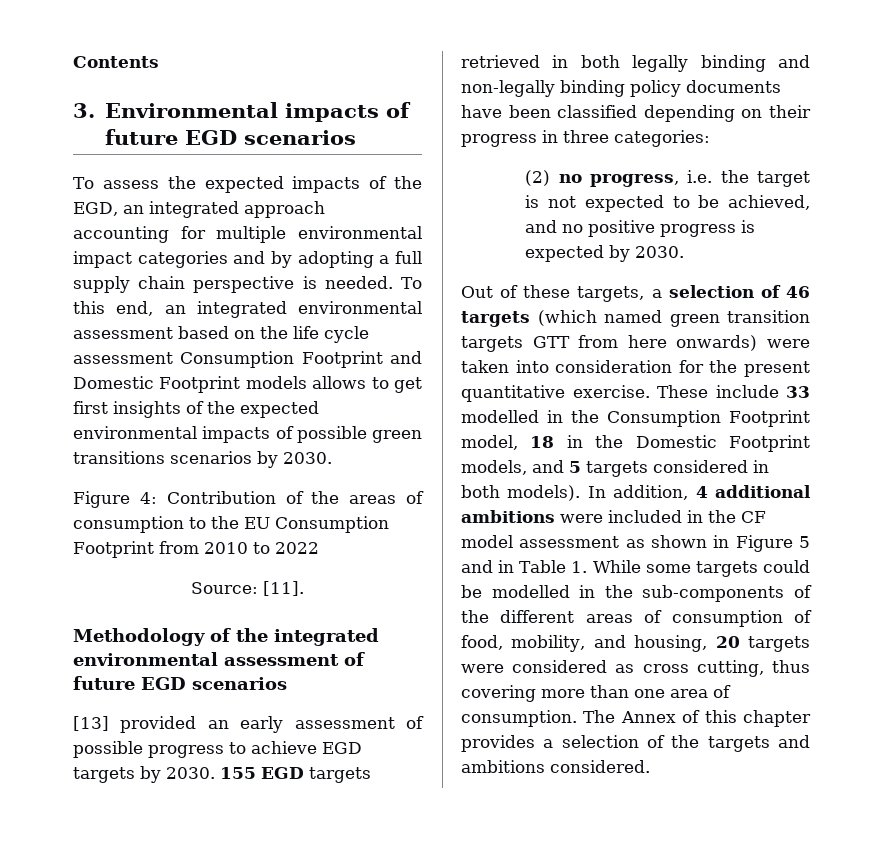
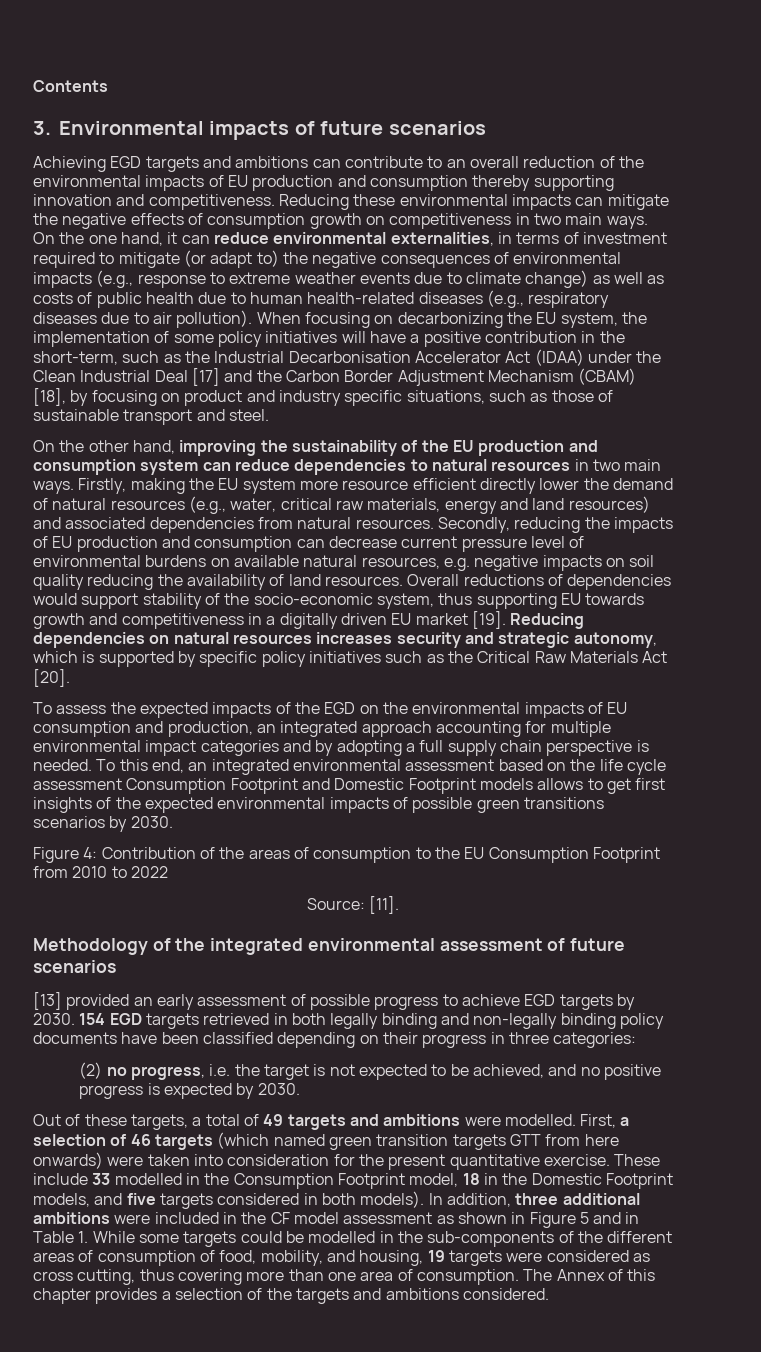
[185,130,357,145] EGD scenarios -> [388,121,486,135] [33,156,644,172] [33,175,614,191] [33,194,669,210] [33,213,648,229] [33,232,667,246] [33,250,622,268] [33,270,665,288] [33,290,610,308] [33,310,647,328] [33,331,625,347] [33,349,662,366] [33,368,637,386] [33,388,613,406] [33,409,269,425] [33,440,598,456] [33,459,662,475] [33,478,673,494] [33,496,650,514] [33,517,673,533] [33,536,585,552] [33,555,655,571] [33,574,672,590] [33,593,645,609] [33,611,585,629] [33,632,657,648] [33,651,668,667] [33,669,70,687] scenarios // Achieving EGD targets and ambitions can contribute to an overall reduction of the environmental impacts of EU production and consumption thereby supporting innovation and competitiveness. Reducing these environmental impacts can mitigate the negative effects of consumption growth on competitiveness in two main ways. On the one hand, it can reduce environmental externalities, in terms of investment required to mitigate (or adapt to) the negative consequences of environmental impacts (e.g., response to extreme weather events due to climate change) as well as costs of public health due to human health-related diseases (e.g., respiratory diseases due to air pollution). When focusing on decarbonizing the EU system, the implementation of some policy initiatives will have a positive contribution in the short-term, such as the Industrial Decarbonisation Accelerator Act (IDAA) under the Clean Industrial Deal [17] and the Carbon Border Adjustment Mechanism (CBAM) [18], by focusing on product and industry specific situations, such as those of sustainable transport and steel. // On the other hand, improving the sustainability of the EU production and consumption system can reduce dependencies to natural resources in two main ways. Firstly, making the EU system more resource efficient directly lower the demand of natural resources (e.g., water, critical raw materials, energy and land resources) and associated dependencies from natural resources. Secondly, reducing the impacts of EU production and consumption can decrease current pressure level of environmental burdens on available natural resources, e.g. negative impacts on soil quality reducing the availability of land resources. Overall reductions of dependencies would support stability of the socio-economic system, thus supporting EU towards growth and competitiveness in a digitally driven EU market [19]. Reducing dependencies on natural resources increases security and strategic autonomy, which is supported by specific policy initiatives such as the Critical Raw Materials Act [20].
[73,202,118,216] EGD, -> [324,702,628,718] [33,721,253,737] EGD on the environmental impacts of EU consumption and production,
[141,677,186,690] EGD -> (626, 944) none
[220,767,256,779] 155 -> [79,1013,106,1025] 154
(662, 293) none -> [205,1114,630,1130] total of 49 targets and ambitions were modelled. First, a
[569,461,581,473] 5 -> [126,1193,156,1205] five
[695,486,708,498] 4 -> [515,1193,559,1205] three
[715,636,740,648] 20 -> [427,1250,445,1262] 19

